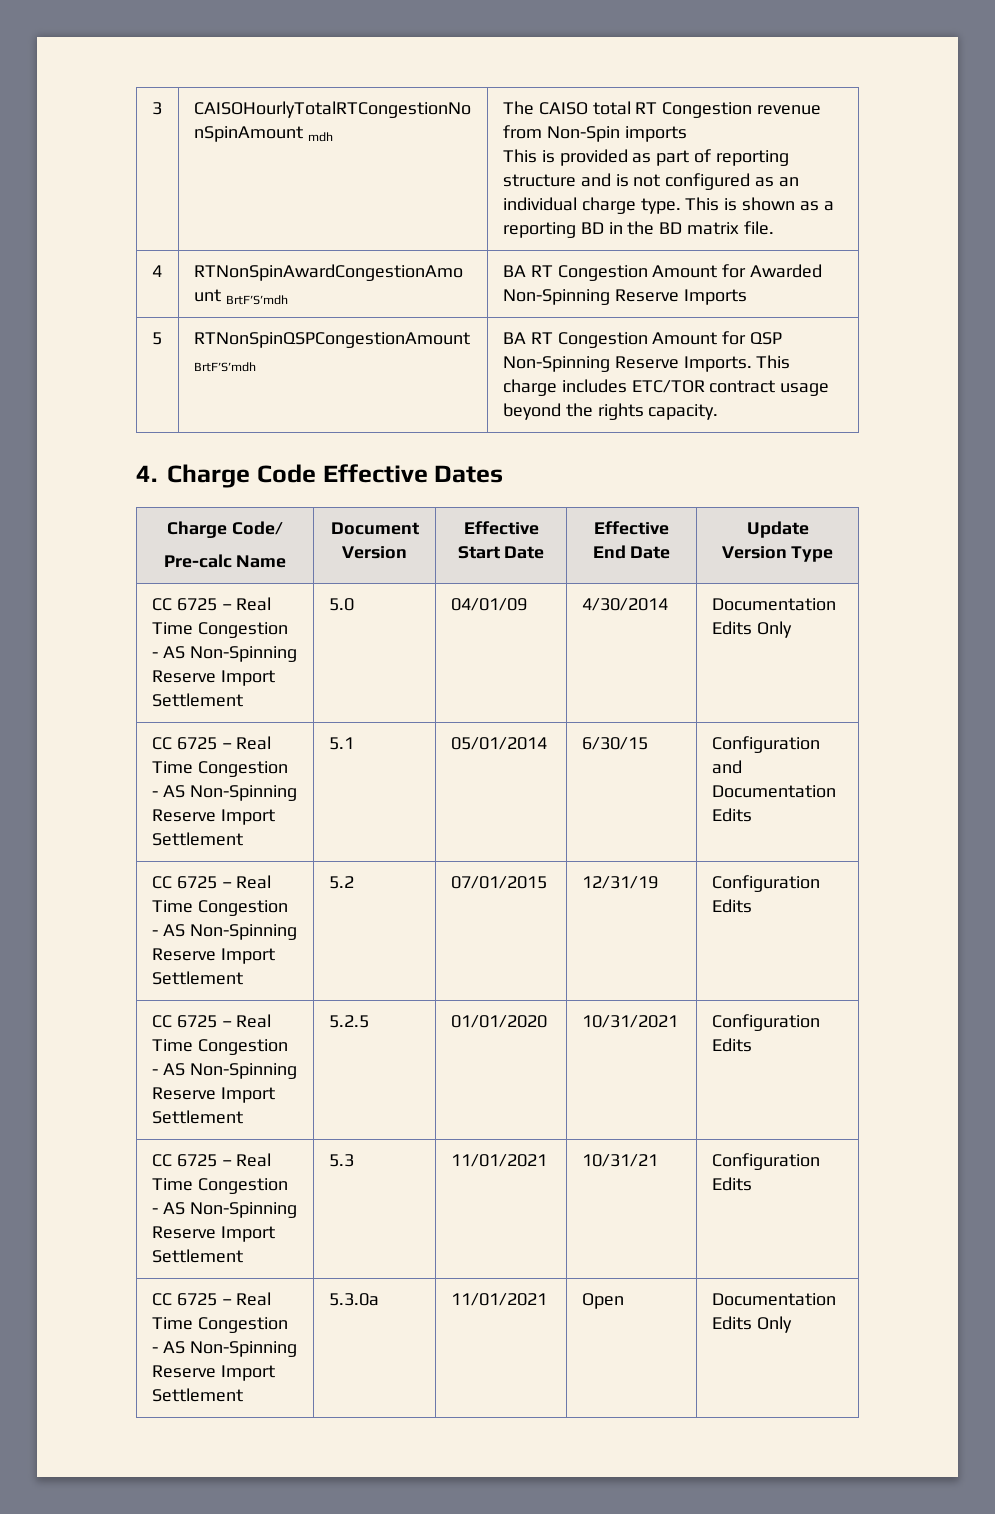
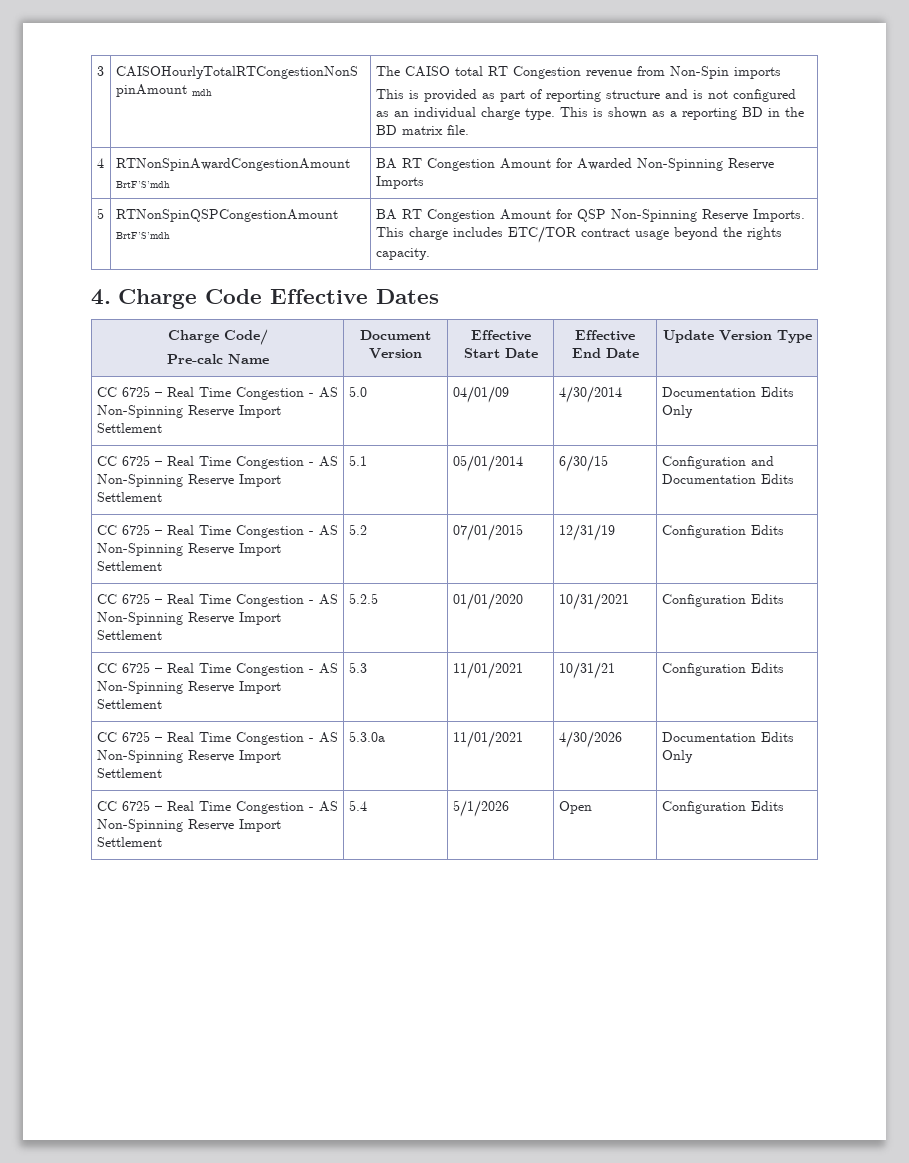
[581,1293,624,1309] [711,1293,836,1306] [711,1316,792,1333] Open | Documentation Edits Only -> [558,731,622,748] [661,732,794,742] [661,750,693,763] [96,800,338,814] [96,819,281,832] [96,837,162,847] [348,800,367,811] [452,800,509,817] [558,801,592,814] [661,801,784,814] 4/30/2026 | Documentation Edits Only // CC 6725 – Real Time Congestion - AS Non-Spinning Reserve Import Settlement | 5.4 | 5/1/2026 | Open | Configuration Edits

